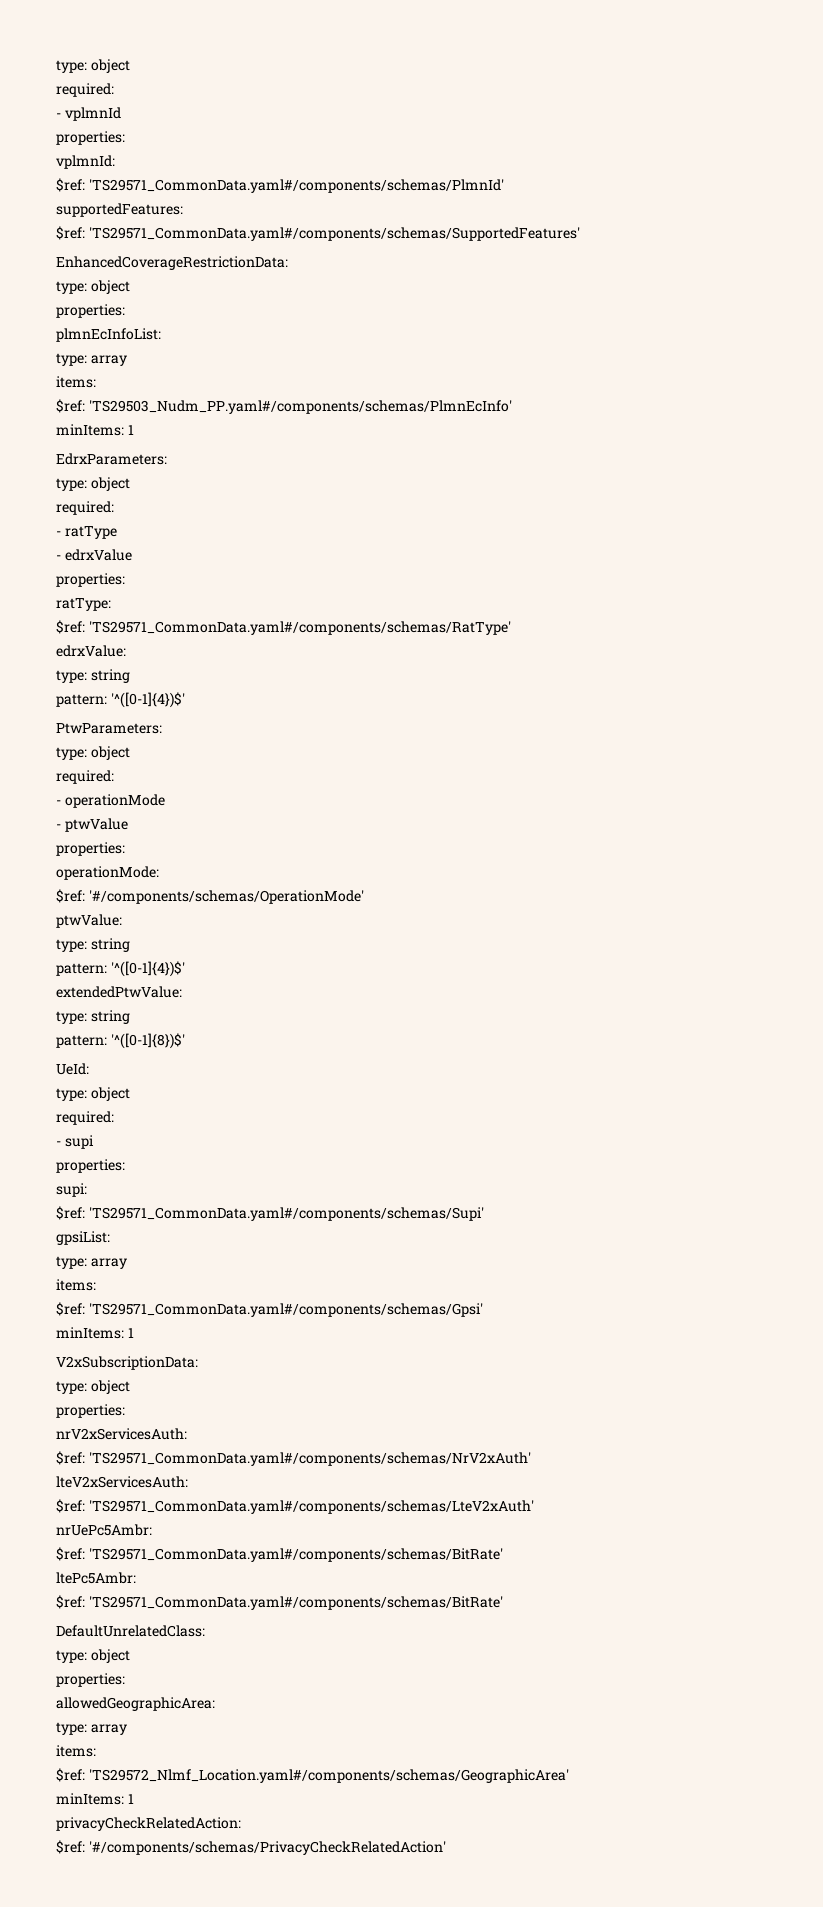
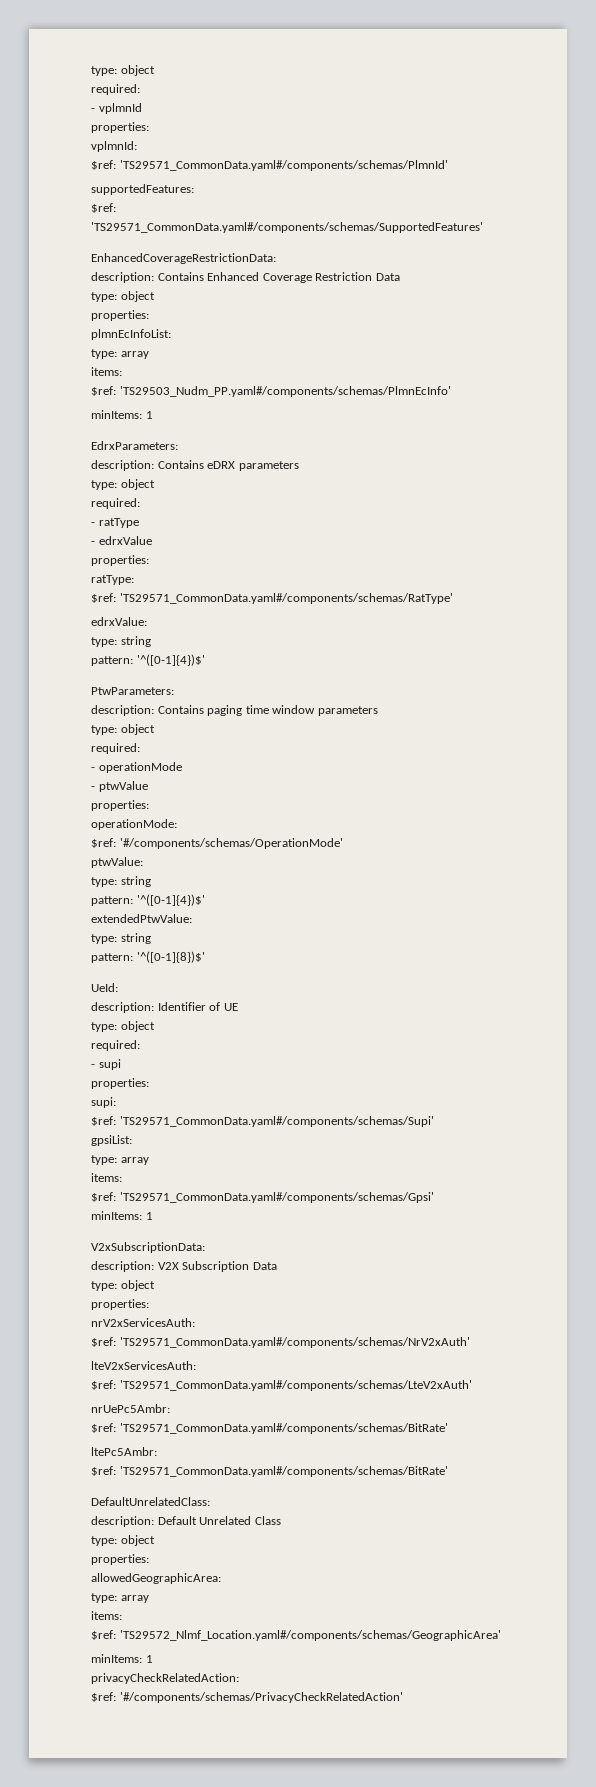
(288, 263) none -> [91,272,400,283] // description: Contains Enhanced Coverage Restriction Data
(167, 459) none -> [91,460,299,471] // description: Contains eDRX parameters
(162, 728) none -> [91,705,378,716] // description: Contains paging time window parameters
(89, 1069) none -> [91,1002,238,1013] // description: Identifier of UE
(198, 1363) none -> [91,1261,277,1272] // description: V2X Subscription Data
(205, 1631) none -> [91,1516,281,1527] // description: Default Unrelated Class

